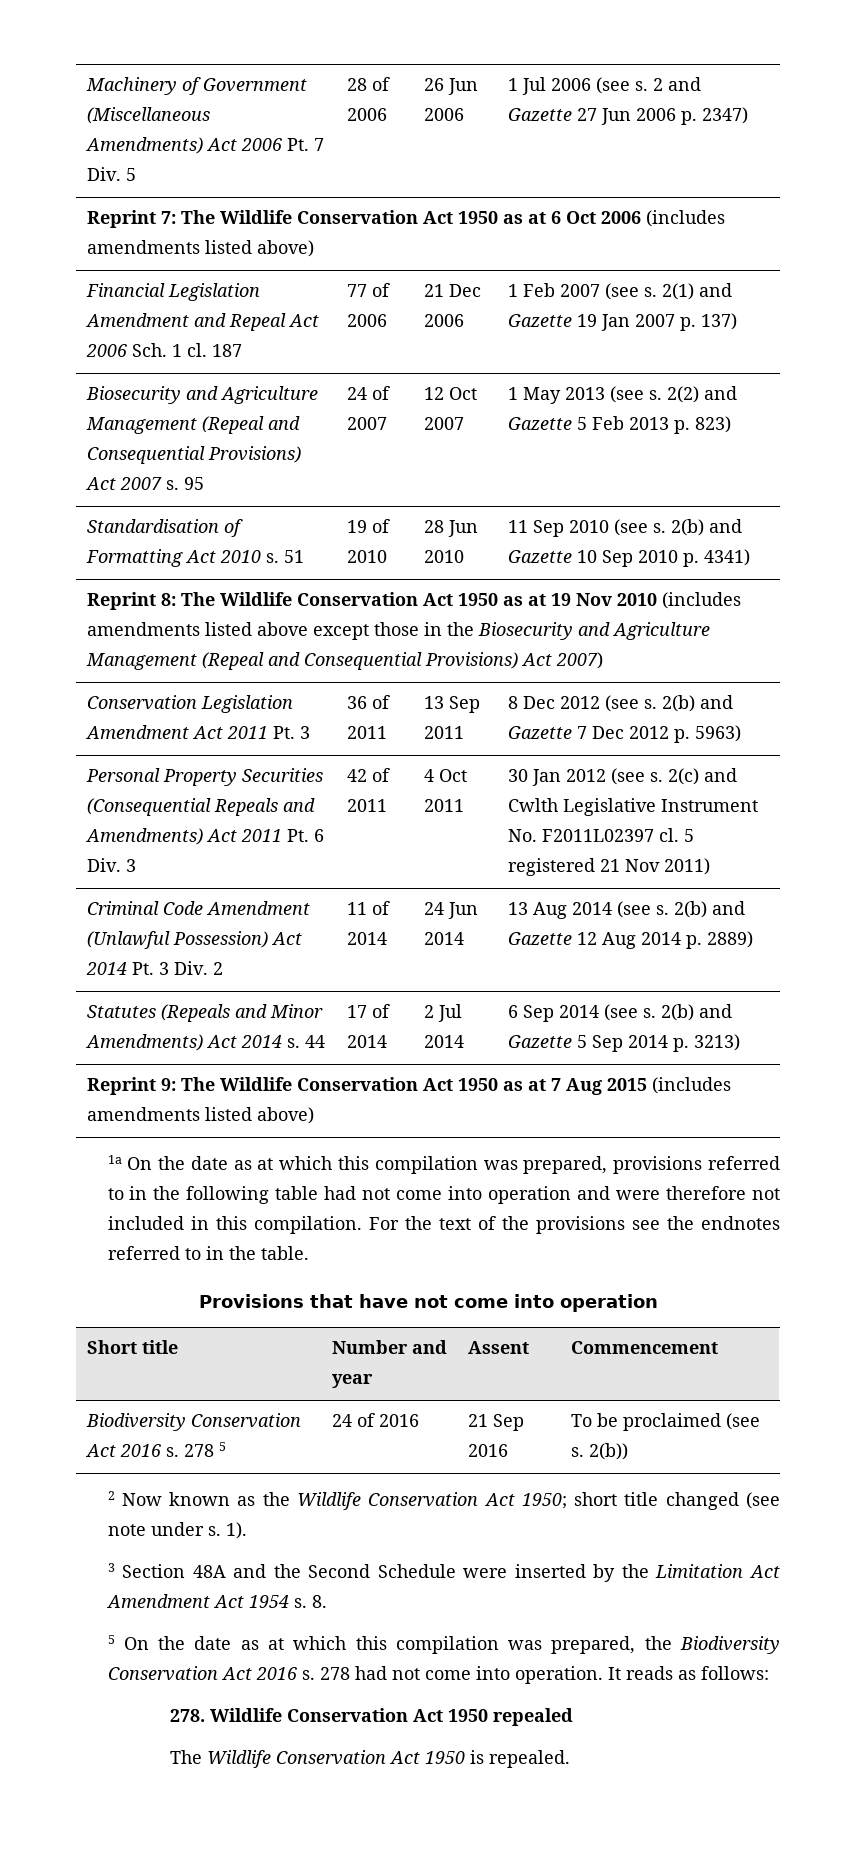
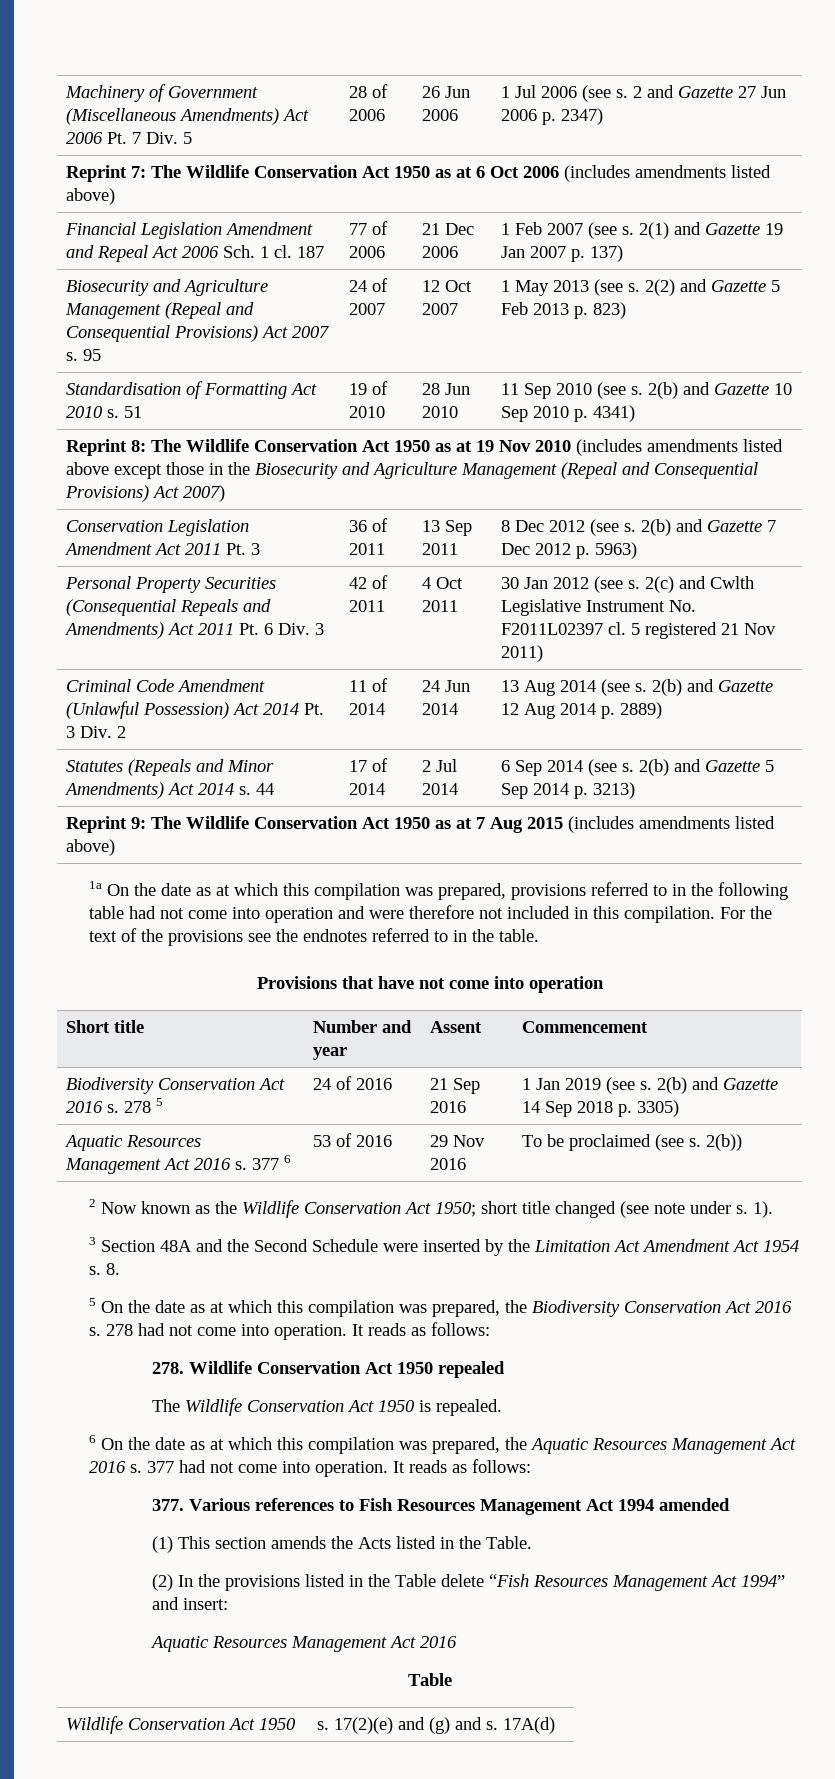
(508, 1450) none -> [521,1077,778,1094] [521,1100,679,1117] [63,1135,201,1151] [64,1155,291,1174] [312,1133,392,1147] [429,1135,485,1147] [429,1158,466,1170] | 1 Jan 2019 (see s. 2(b) and Gazette 14 Sep 2018 p. 3305) // Aquatic Resources Management Act 2016 s. 377 6 | 53 of 2016 | 29 Nov 2016
(571, 1759) none -> [88,1435,796,1454] [88,1459,531,1477] [151,1498,730,1515] [151,1536,532,1553] [151,1574,785,1591] [151,1597,228,1610] [149,1636,457,1652] [407,1673,452,1686] [65,1716,296,1734] [316,1717,555,1734] // 6 On the date as at which this compilation was prepared, the Aquatic Resources Management Act 2016 s. 377 had not come into operation. It reads as follows: // 377. Various references to Fish Resources Management Act 1994 amended // (1) This section amends the Acts listed in the Table. // (2) In the provisions listed in the Table delete “Fish Resources Management Act 1994” and insert: // Aquatic Resources Management Act 2016 // Table // Wildlife Conservation Act 1950 | s. 17(2)(e) and (g) and s. 17A(d)

